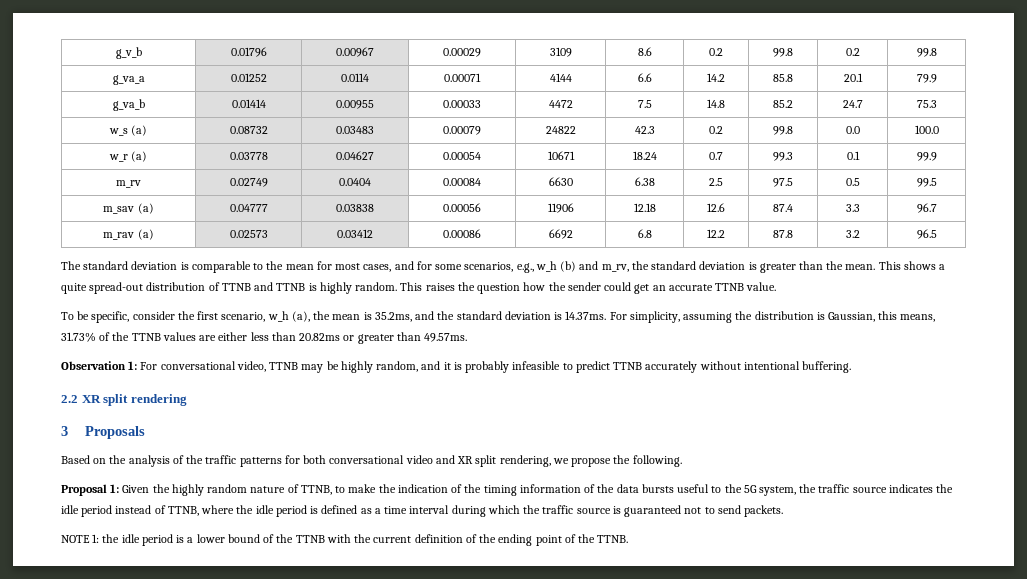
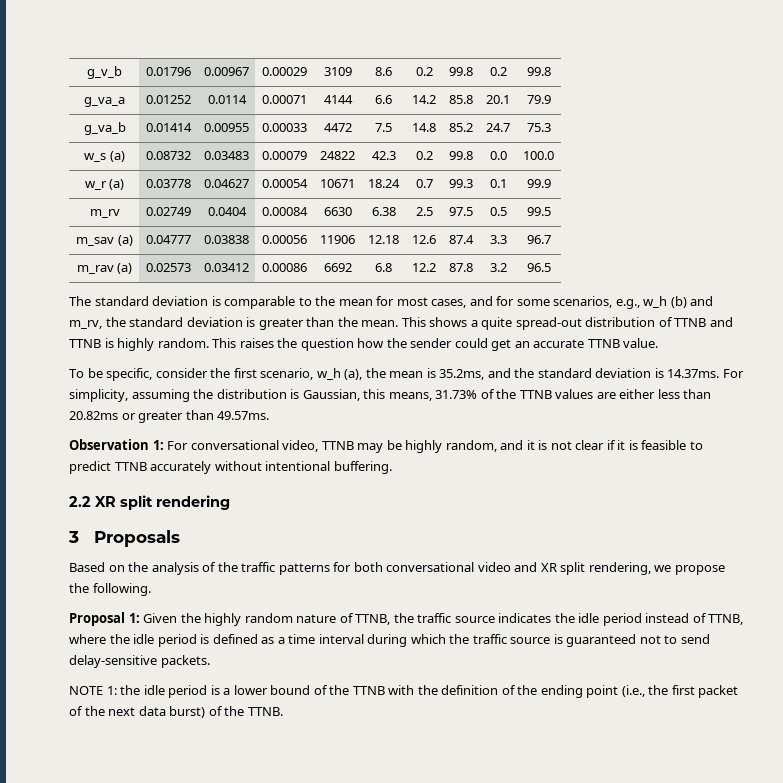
[465,361,561,373] probably infeasible -> [550,440,687,450] not clear if it is feasible
[335,484,797,496] to make the indication of the timing information of the data bursts useful to the 5G system, -> (391, 619) none
(741, 509) none -> [69,655,157,668] delay-sensitive
[373,536,412,543] current -> (438, 690) none
(562, 540) none -> [621,685,739,698] [69,706,206,718] (i.e., the first packet of the next data burst)

